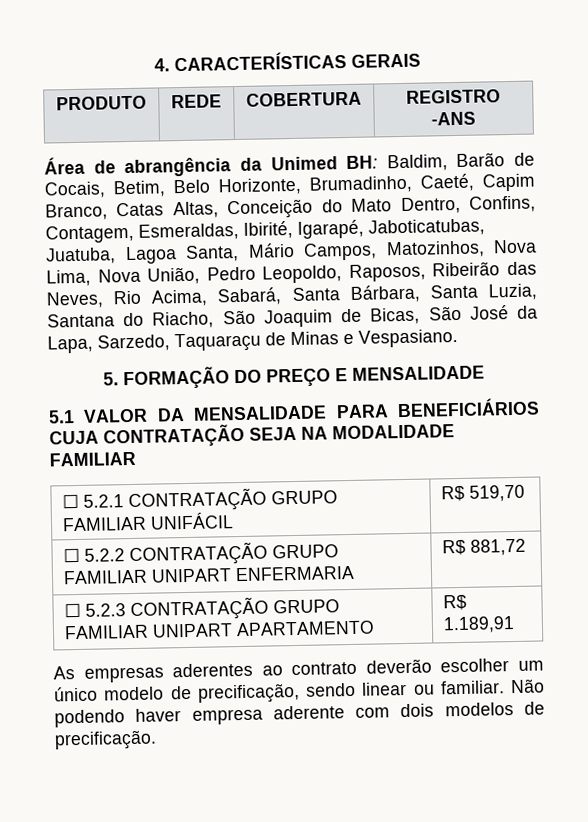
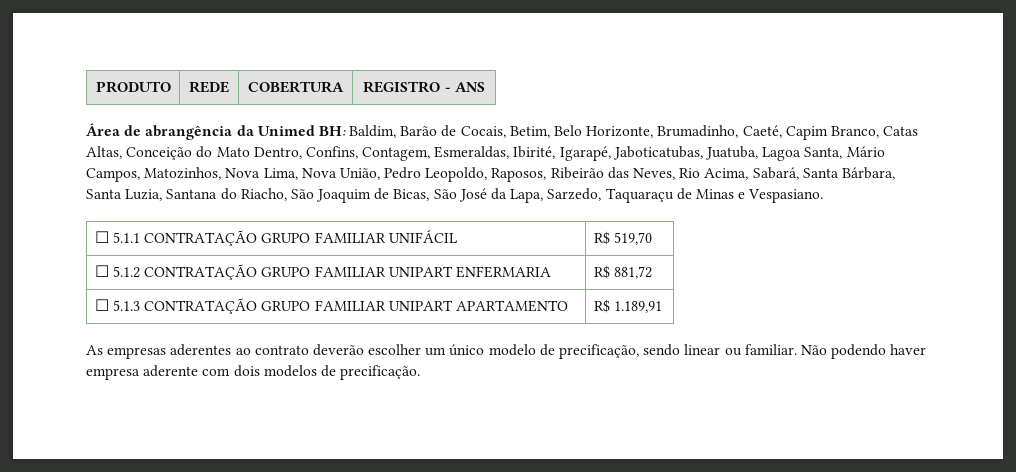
[154,50,421,72] 4. CARACTERÍSTICAS GERAIS // -> (95, 87) none
[431,111,476,126] -ANS -> [444,82,485,92] - ANS
[102,365,485,391] [48,397,540,424] [49,423,455,449] [49,451,136,467] [62,493,125,509] // 5. FORMAÇÃO DO PREÇO E MENSALIDADE // 5.1 VALOR DA MENSALIDADE PARA BENEFICIÁRIOS CUJA CONTRATAÇÃO SEJA NA MODALIDADE FAMILIAR // ☐ 5.2.1 -> [94,231,141,243] // ☐ 5.1.1
[84,548,126,562] 5.2.2 -> [113,266,141,278] 5.1.2
[85,603,127,617] 5.2.3 -> [113,300,141,311] 5.1.3

